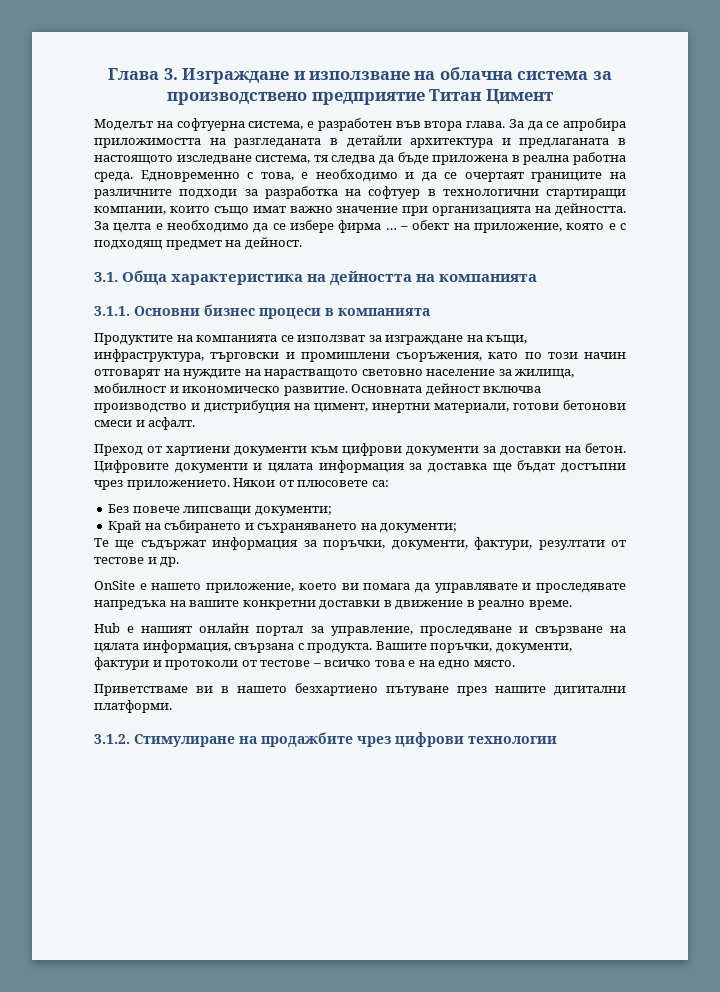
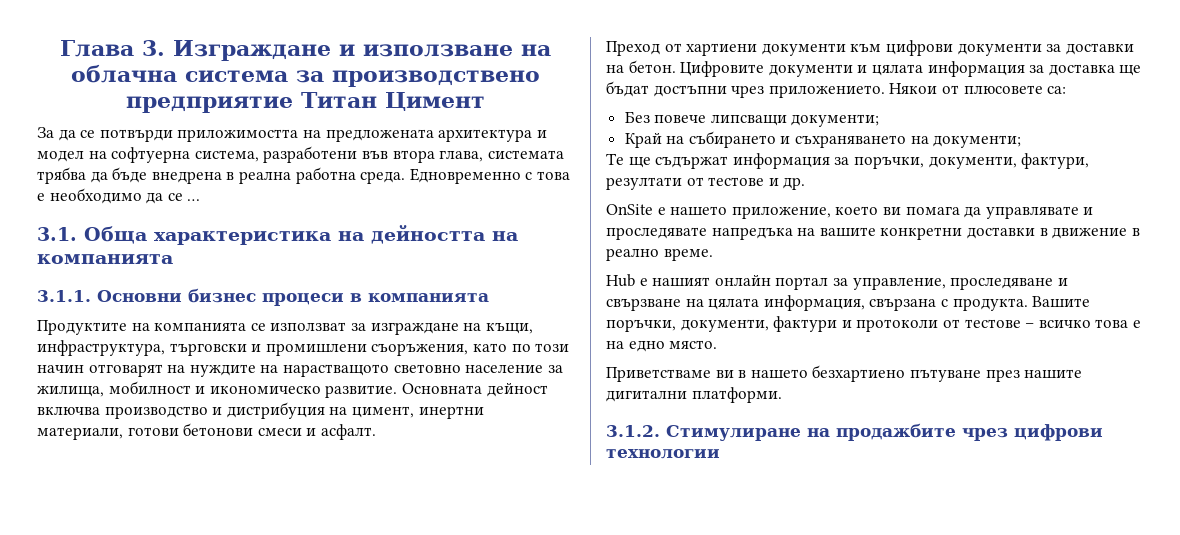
[94,118,626,131] [94,135,626,148] [94,155,376,165] Моделът на софтуерна система, е разработен във втора глава. За да се апробира приложимостта на разгледаната в детайли архитектура и предлаганата в настоящото изследване система, тя следва -> [37,127,547,142] [37,146,564,163] [37,167,86,184] За да се потвърди приложимостта на предложената архитектура и модел на софтуерна система, разработени във втора глава, системата трябва
[432,155,509,165] приложена -> [151,171,222,184] внедрена
[260,169,626,182] [94,186,626,199] [94,203,627,216] [94,221,152,233] това, е необходимо и да се очертаят границите на различните подходи за разработка на софтуер в технологични стартиращи компании, които също имат важно значение при организацията на дейността. За целта -> [536,171,570,180] това
[290,220,382,233] избере фирма -> (183, 197) none
[400,220,626,233] [94,237,302,250] – обект на приложение, която е с подходящ предмет на дейност. -> (201, 200) none

